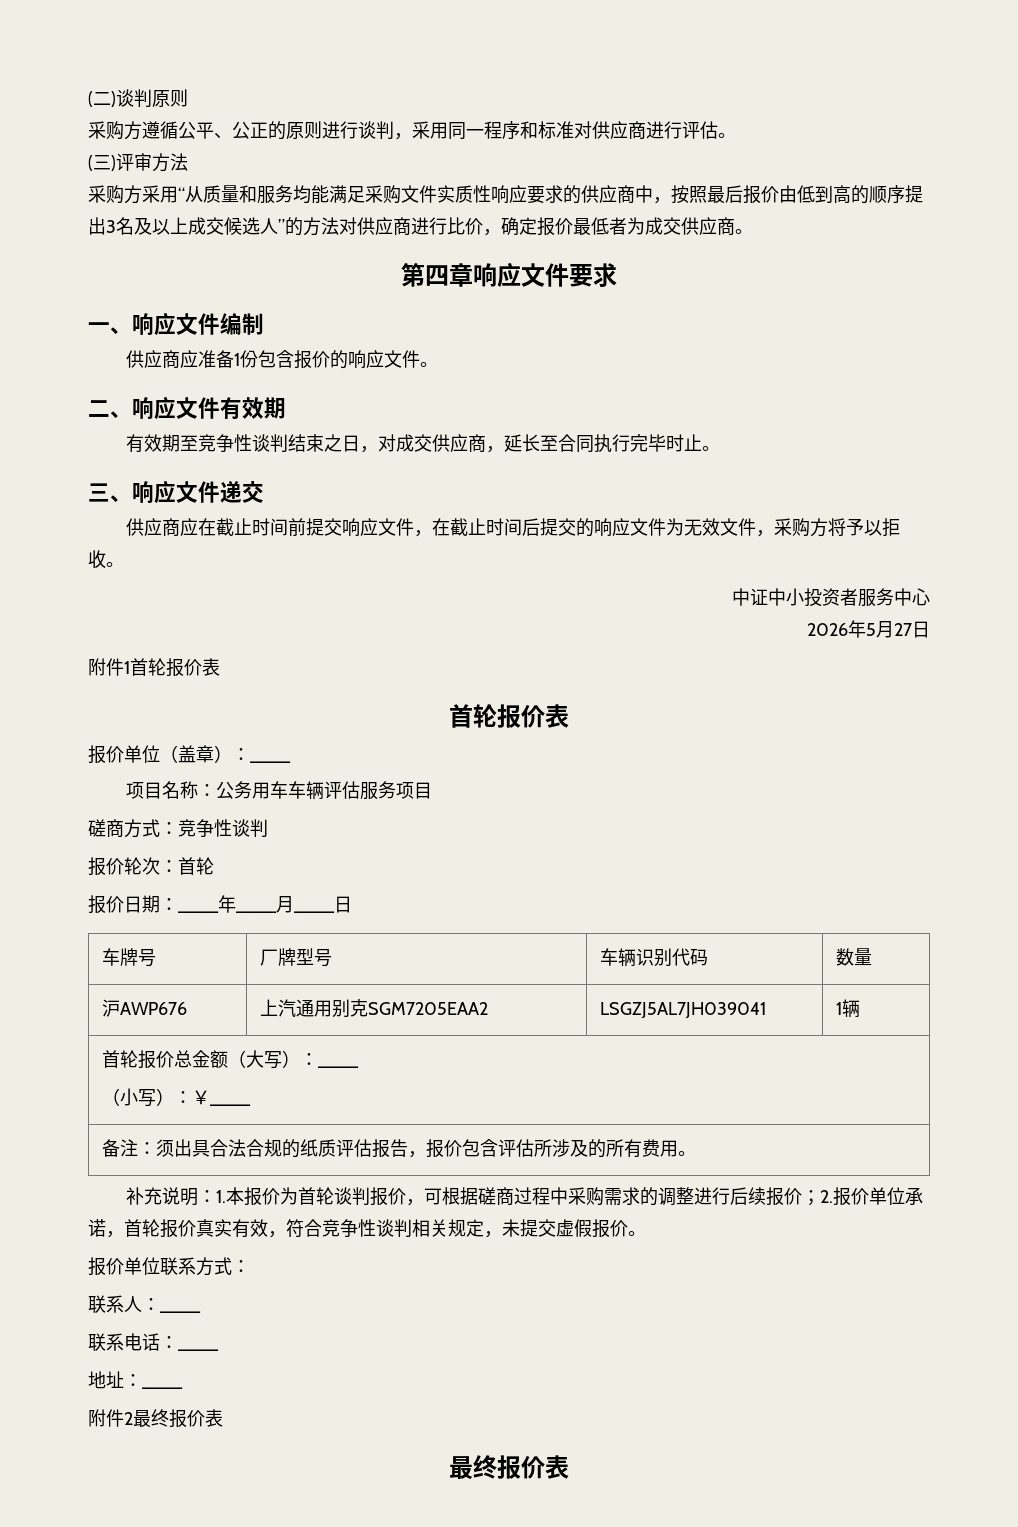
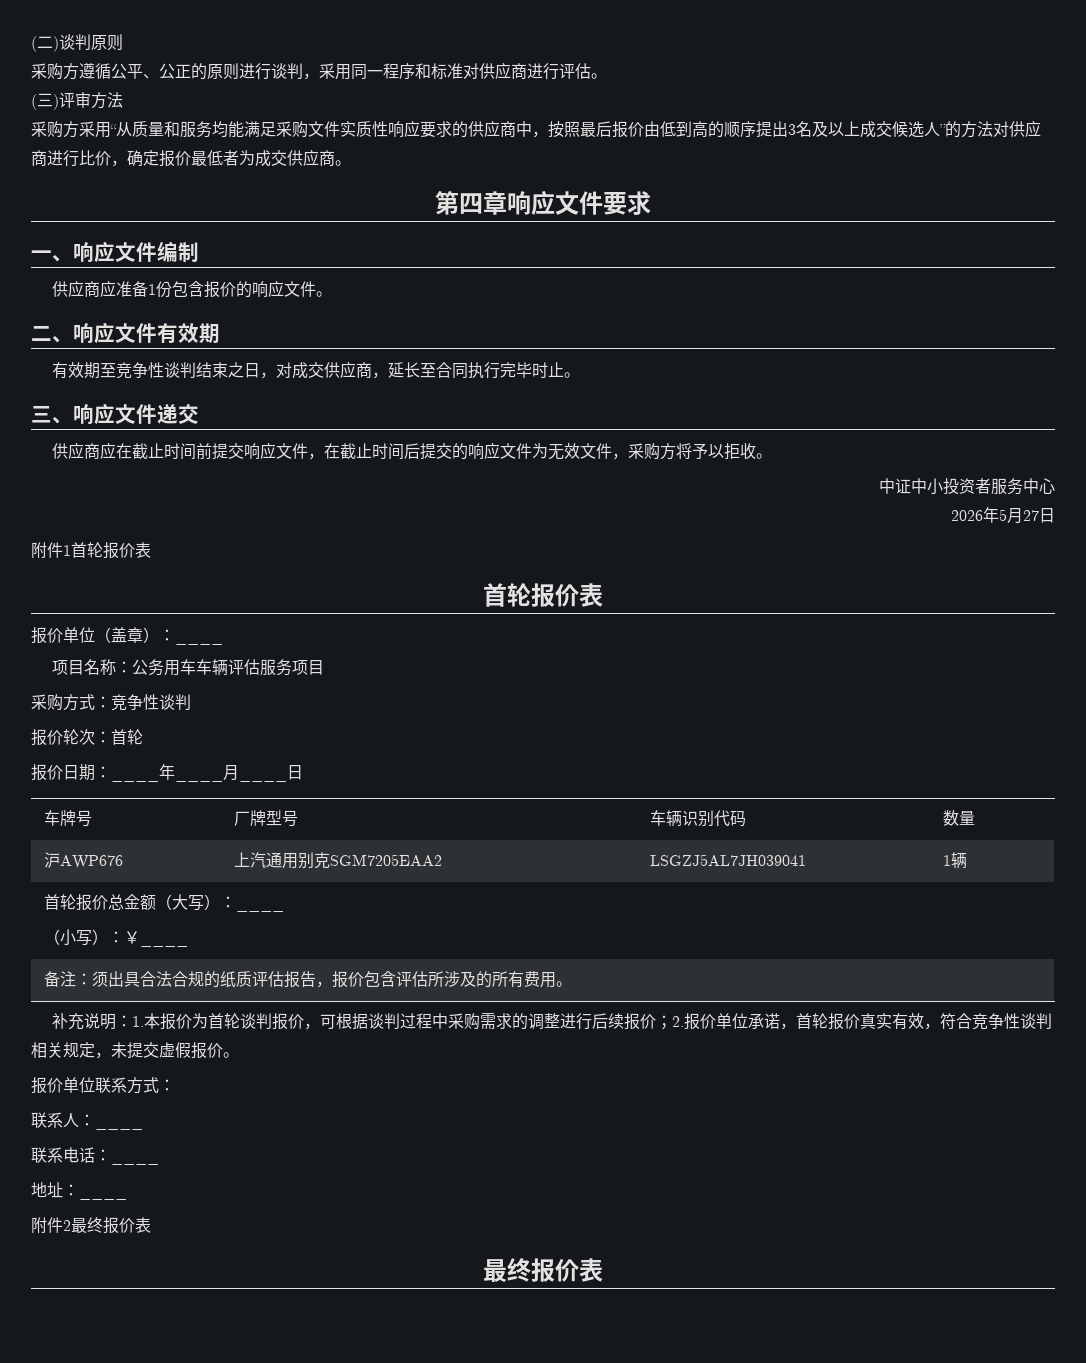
[88,819,124,837] 磋商 -> [31,694,63,711] 采购
[477,1187,514,1205] 磋商 -> [367,1013,400,1029] 谈判

